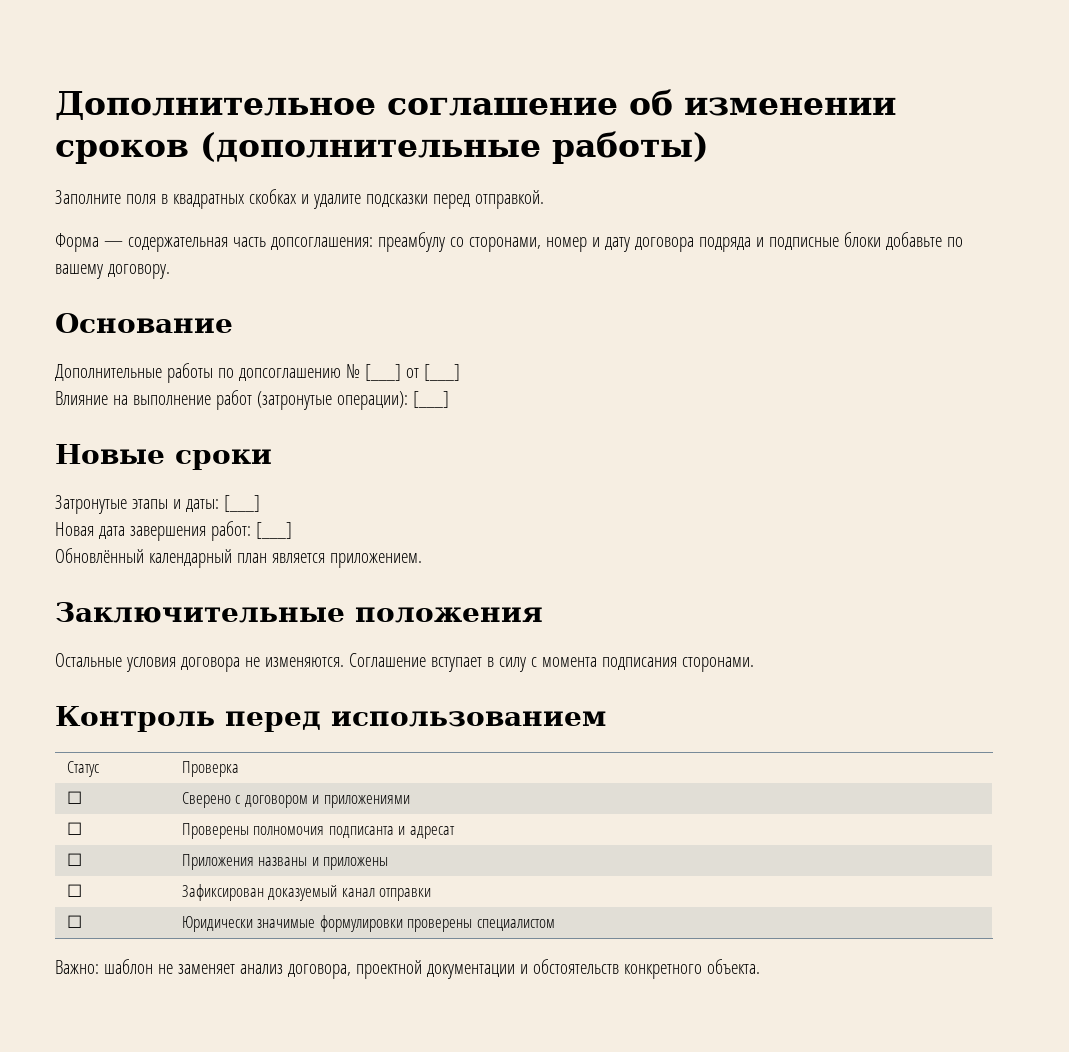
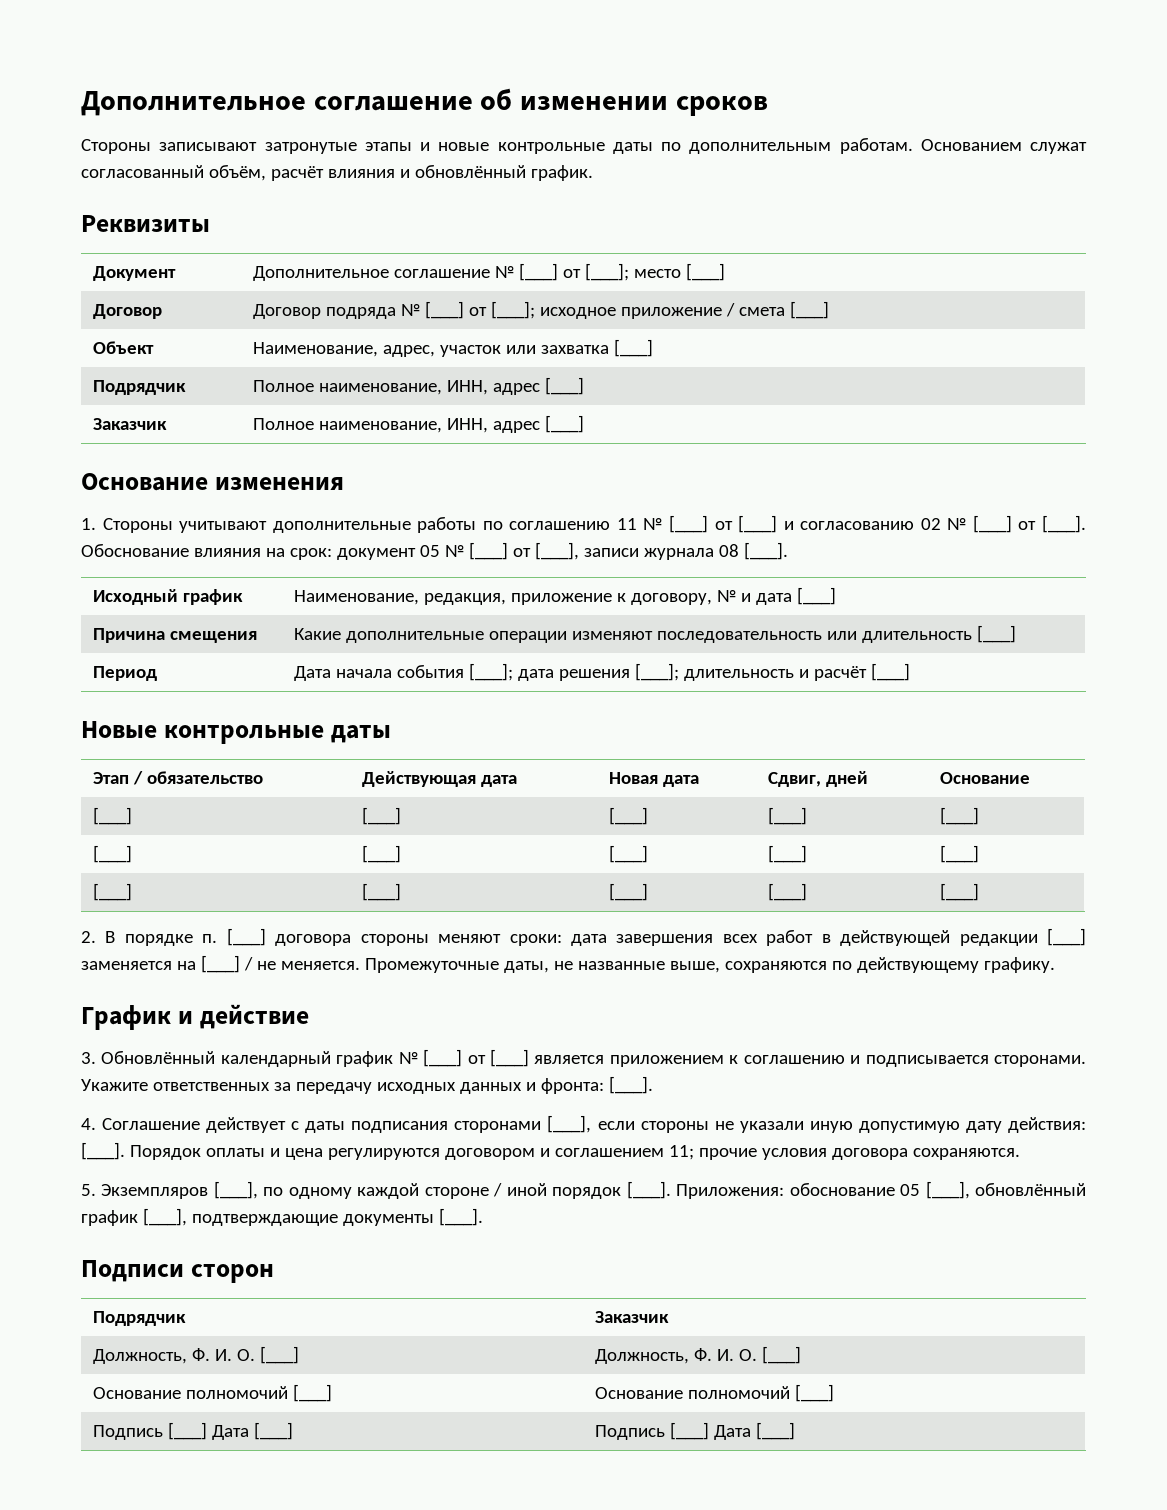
[200,131,709,164] [55,189,544,209] [55,232,963,252] [55,264,170,279] [55,313,233,333] [55,363,460,383] [55,390,449,410] [55,444,272,470] [55,495,260,514] [55,521,292,541] [55,548,422,568] [55,602,543,623] [55,653,754,672] [55,706,606,732] [66,761,99,777] [181,761,239,777] [66,791,82,804] [181,792,410,808] [66,822,82,835] [181,823,455,839] [66,853,82,866] [181,854,389,870] [66,884,82,897] [181,884,432,901] [66,915,82,928] [181,915,555,932] [55,959,760,979] (дополнительные работы) // Заполните поля в квадратных скобках и удалите подсказки перед отправкой. // Форма — содержательная часть допсоглашения: преамбулу со сторонами, номер и дату договора подряда и подписные блоки добавьте по вашему договору. // Основание // Дополнительные работы по допсоглашению № [___] от [___] // Влияние на выполнение работ (затронутые операции): [___] // Новые сроки // Затронутые этапы и даты: [___] // Новая дата завершения работ: [___] // Обновлённый календарный план является приложением. // Заключительные положения // Остальные условия договора не изменяются. Соглашение вступает в силу с момента подписания сторонами. // Контроль перед использованием // Статус | Проверка // ☐ | Сверено с договором и приложениями // ☐ | Проверены полномочия подписанта и адресат // ☐ | Приложения названы и приложены // ☐ | Зафиксирован доказуемый канал отправки // ☐ | Юридически значимые формулировки проверены специалистом // Важно: шаблон не заменяет анализ договора, проектной документации и обстоятельств конкретного объекта. -> [81,138,1087,154] [81,165,593,181] [81,215,210,232] [93,266,177,281] [253,263,726,281] [93,304,163,319] [253,301,829,319] [93,341,155,354] [253,339,654,357] [93,380,187,395] [253,377,585,395] [93,418,168,430] [253,415,585,433] [81,473,344,491] [81,515,1086,533] [81,542,788,560] [93,589,244,605] [294,587,836,605] [93,628,258,643] [294,625,1017,643] [93,666,158,681] [294,663,910,681] [81,721,391,744] [93,771,264,785] [362,771,518,787] [609,772,700,787] [768,771,869,787] [940,772,1031,784] [93,807,133,825] [362,807,402,825] [609,807,649,825] [768,807,808,825] [940,807,980,825] [93,845,133,863] [362,845,402,863] [609,845,649,863] [768,845,808,863] [940,845,980,863] [93,883,133,901] [362,883,402,901] [609,883,649,901] [768,883,808,901] [940,883,980,901] [81,928,1086,946] [81,955,1055,973] [81,1004,309,1030] [81,1049,1086,1067] [81,1076,653,1094] [81,1115,1086,1133] [81,1142,1020,1160] [81,1181,1086,1199] [81,1208,483,1226] [81,1260,274,1283] [93,1311,187,1326] [595,1311,670,1323] [93,1346,300,1364] [595,1346,802,1364] [93,1384,333,1402] [595,1384,835,1402] [93,1422,294,1440] [595,1422,796,1440] // Стороны записывают затронутые этапы и новые контрольные даты по дополнительным работам. Основанием служат согласованный объём, расчёт влияния и обновлённый график. // Реквизиты // Документ | Дополнительное соглашение № [___] от [___]; место [___] // Договор | Договор подряда № [___] от [___]; исходное приложение / смета [___] // Объект | Наименование, адрес, участок или захватка [___] // Подрядчик | Полное наименование, ИНН, адрес [___] // Заказчик | Полное наименование, ИНН, адрес [___] // Основание изменения // 1. Стороны учитывают дополнительные работы по соглашению 11 № [___] от [___] и согласованию 02 № [___] от [___]. Обоснование влияния на срок: документ 05 № [___] от [___], записи журнала 08 [___]. // Исходный график | Наименование, редакция, приложение к договору, № и дата [___] // Причина смещения | Какие дополнительные операции изменяют последовательность или длительность [___] // Период | Дата начала события [___]; дата решения [___]; длительность и расчёт [___] // Новые контрольные даты // Этап / обязательство | Действующая дата | Новая дата | Сдвиг, дней | Основание // [___] | [___] | [___] | [___] | [___] // [___] | [___] | [___] | [___] | [___] // [___] | [___] | [___] | [___] | [___] // 2. В порядке п. [___] договора стороны меняют сроки: дата завершения всех работ в действующей редакции [___] заменяется на [___] / не меняется. Промежуточные даты, не названные выше, сохраняются по действующему графику. // График и действие // 3. Обновлённый календарный график № [___] от [___] является приложением к соглашению и подписывается сторонами. Укажите ответственных за передачу исходных данных и фронта: [___]. // 4. Соглашение действует с даты подписания сторонами [___], если стороны не указали иную допустимую дату действия: [___]. Порядок оплаты и цена регулируются договором и соглашением 11; прочие условия договора сохраняются. // 5. Экземпляров [___], по одному каждой стороне / иной порядок [___]. Приложения: обоснование 05 [___], обновлённый график [___], подтверждающие документы [___]. // Подписи сторон // Подрядчик | Заказчик // Должность, Ф. И. О. [___] | Должность, Ф. И. О. [___] // Основание полномочий [___] | Основание полномочий [___] // Подпись [___] Дата [___] | Подпись [___] Дата [___]

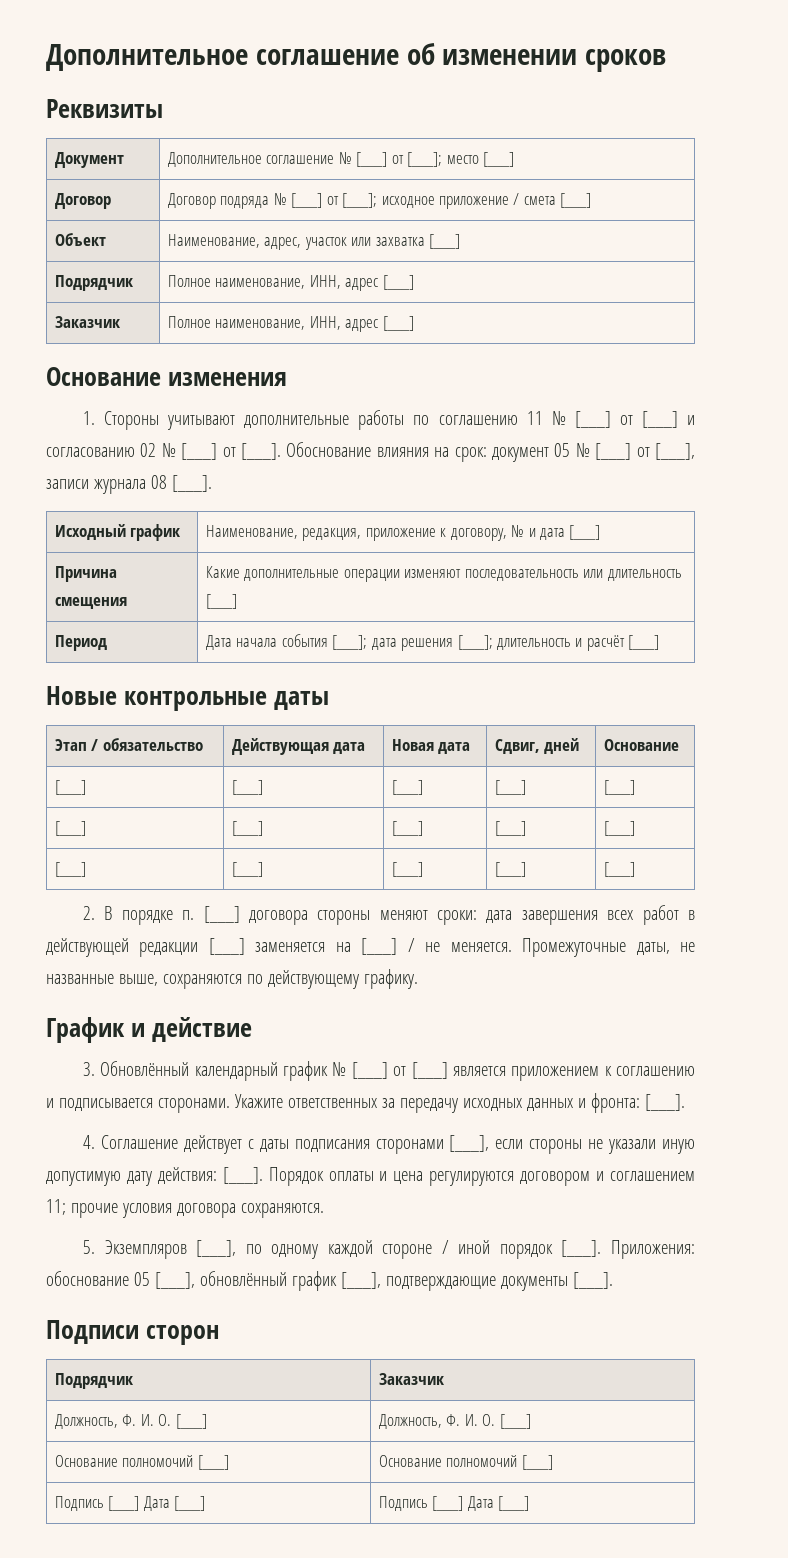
[81,138,1087,154] [81,165,593,181] // Стороны записывают затронутые этапы и новые контрольные даты по дополнительным работам. Основанием служат согласованный объём, расчёт влияния и обновлённый график. -> (667, 60) none

